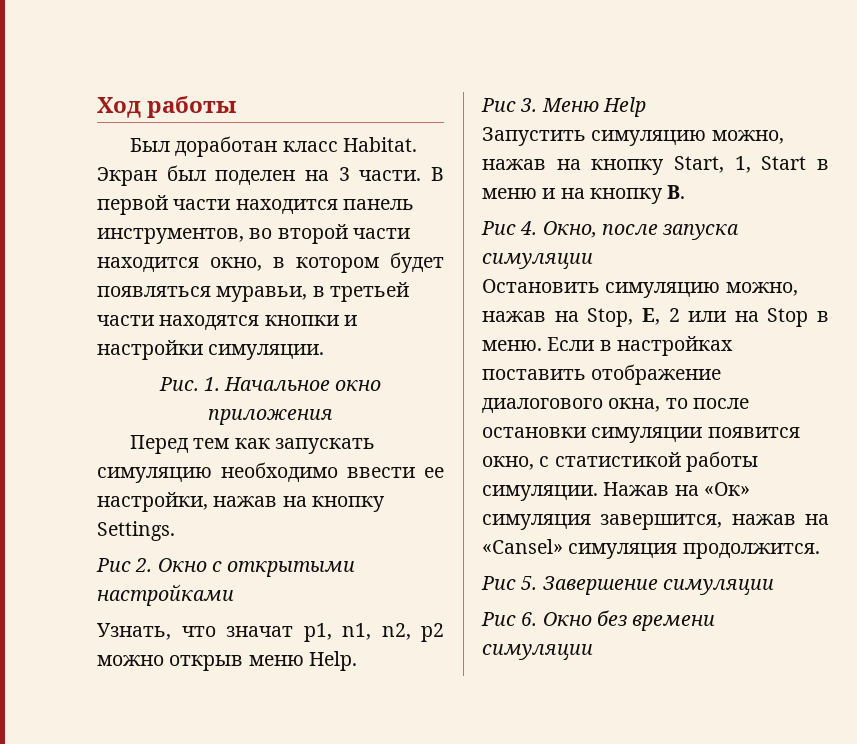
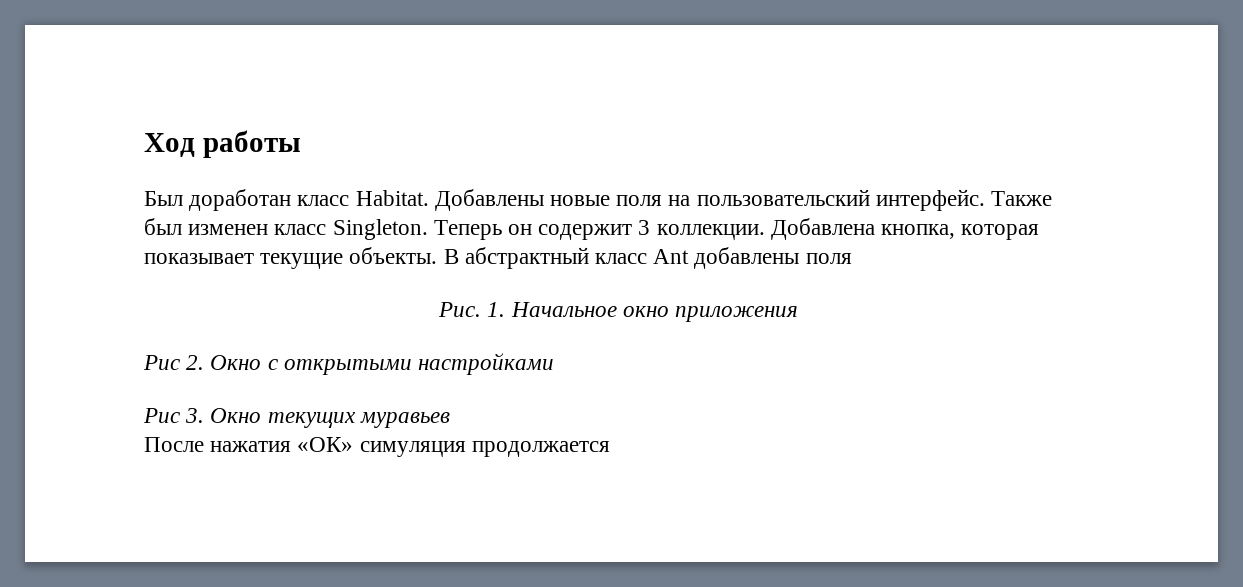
[97,165,444,186] [97,195,414,215] [97,224,410,244] [97,252,444,273] [97,282,409,302] [97,315,357,330] [97,340,325,360] Экран был поделен на 3 части. В первой части находится панель инструментов, во второй части находится окно, в котором будет появляться муравьи, в третьей части находятся кнопки и настройки симуляции. -> [434,189,1053,211] [144,218,1040,240] [144,247,852,269] Добавлены новые поля на пользовательский интерфейс. Также был изменен класс Singleton. Теперь он содержит 3 коллекции. Добавлена кнопка, которая показывает текущие объекты. В абстрактный класс Ant добавлены поля
[130,435,375,454] [97,462,444,483] [97,492,385,512] [97,521,175,541] // Перед тем как запускать симуляцию необходимо ввести ее настройки, нажав на кнопку Settings. -> (798, 314) none
[97,623,444,642] [97,651,357,671] [481,97,646,117] [482,127,784,146] [482,156,829,175] [482,185,686,204] [481,221,740,240] [482,253,593,269] [482,279,798,298] [482,308,829,327] [482,336,733,356] [482,364,722,385] [482,398,749,413] [482,427,800,443] [482,451,758,472] [482,482,750,501] [482,514,829,530] [482,539,820,559] [481,576,774,595] [481,610,716,631] [482,644,593,660] Узнать, что значат p1, n1, n2, p2 можно открыв меню Help. // Рис 3. Меню Help // Запустить симуляцию можно, нажав на кнопку Start, 1, Start в меню и на кнопку B. // Рис 4. Окно, после запуска симуляции // Остановить симуляцию можно, нажав на Stop, E, 2 или на Stop в меню. Если в настройках поставить отображение диалогового окна, то после остановки симуляции появится окно, с статистикой работы симуляции. Нажав на «Ок» симуляция завершится, нажав на «Cansel» симуляция продолжится. // Рис 5. Завершение симуляции // Рис 6. Окно без времени симуляции -> [143,408,450,428] [144,437,610,457] Рис 3. Окно текущих муравьев // После нажатия «ОК» симуляция продолжается

